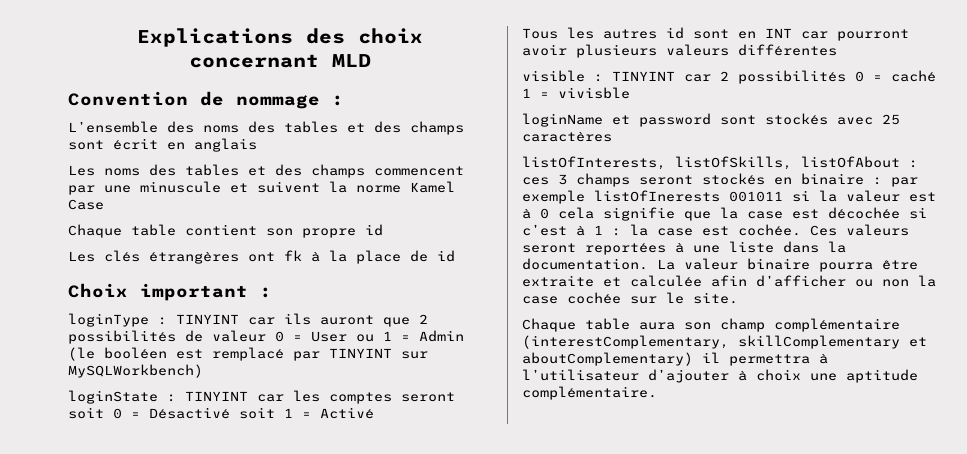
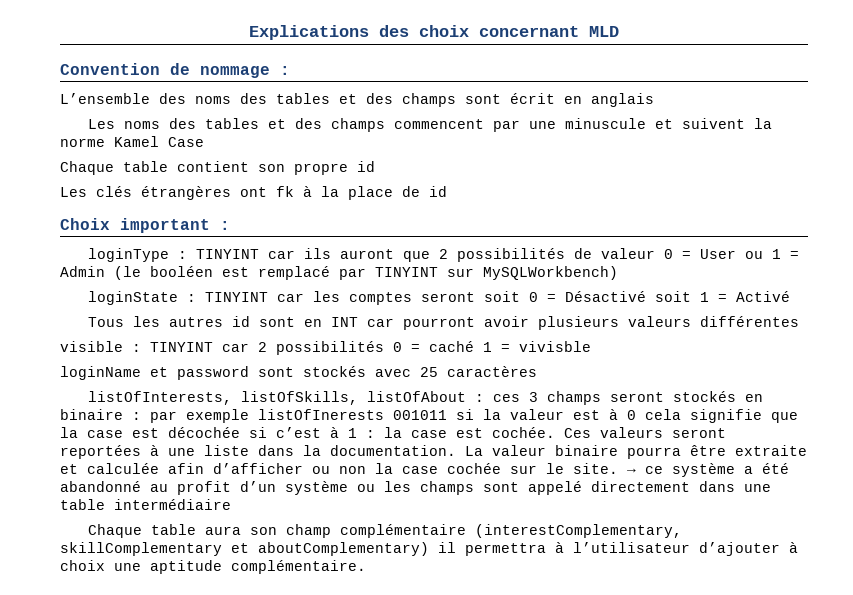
(738, 298) none -> [627,463,789,477] [60,481,771,495] [60,499,231,510] → ce système a été abandonné au profit d’un système ou les champs sont appelé directement dans une table intermédiaire

